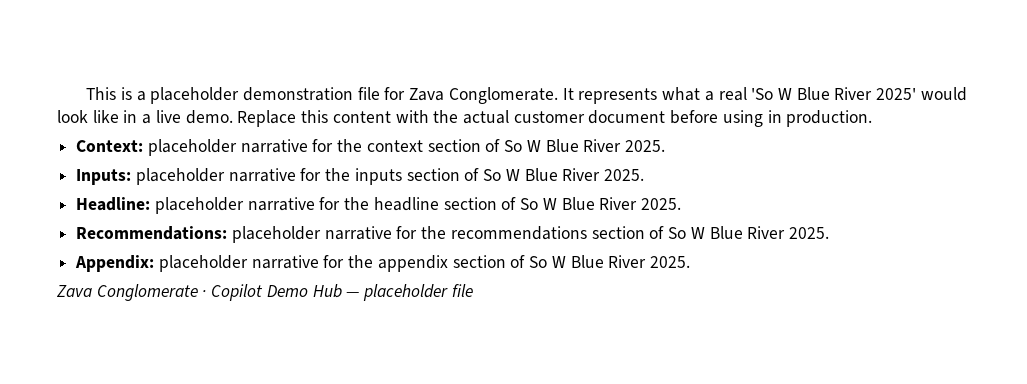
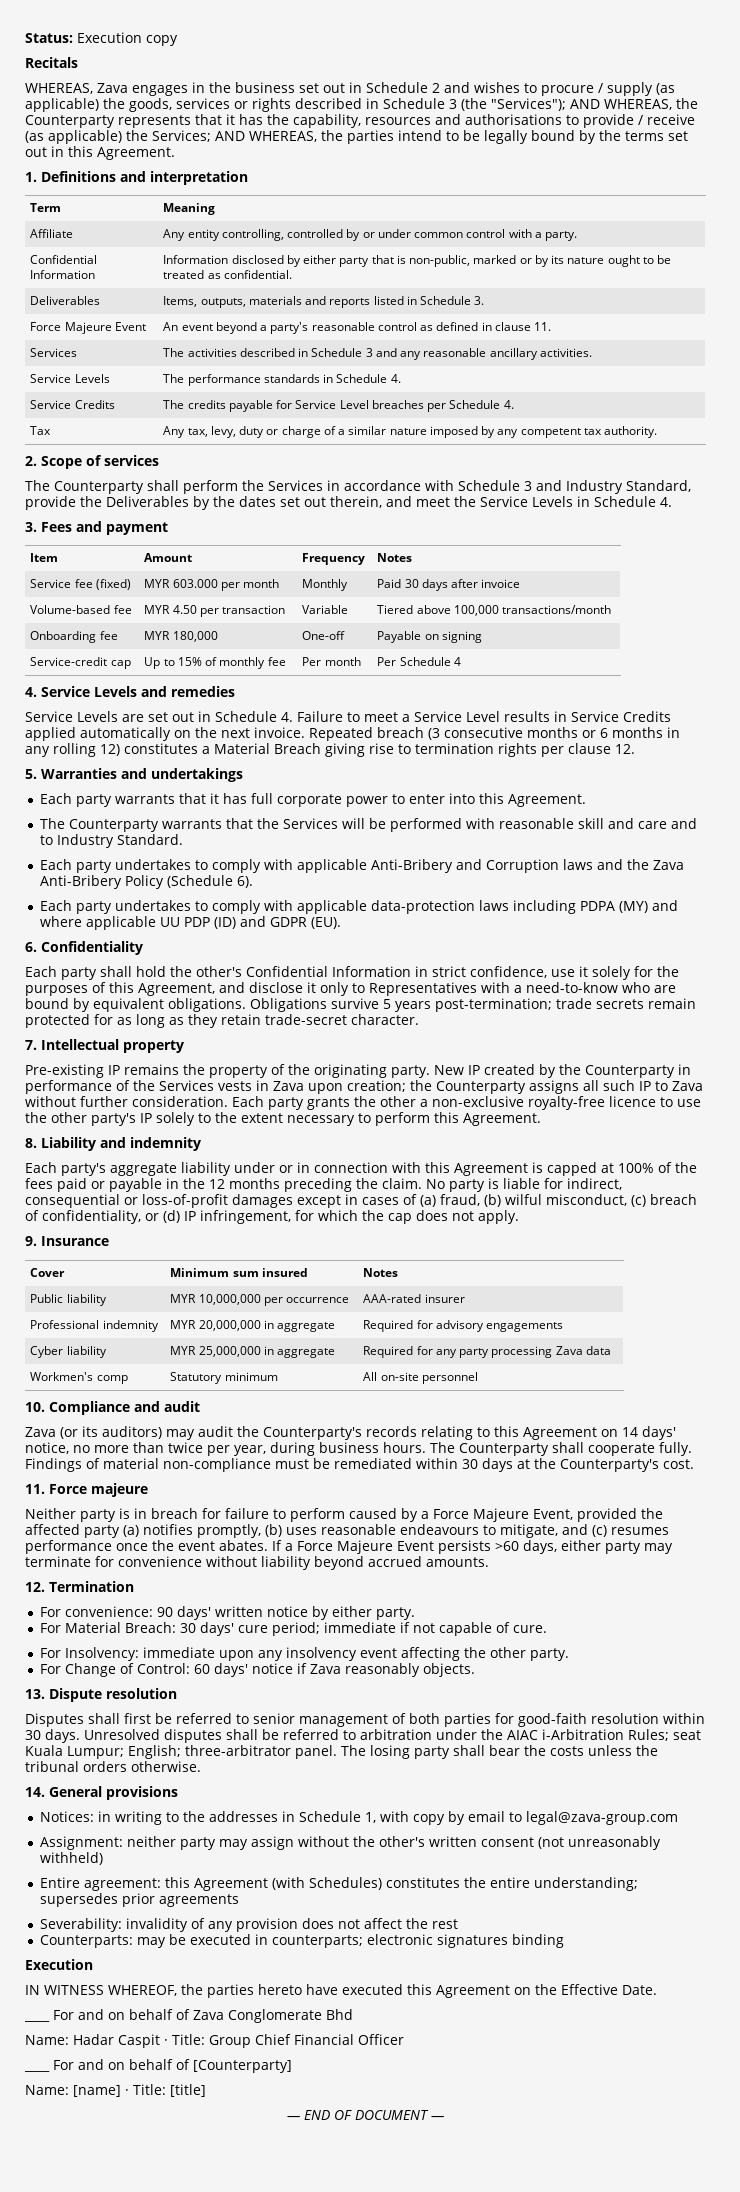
[86,87,967,104] [57,110,873,127] [76,139,665,156] [76,168,644,185] [76,197,681,214] [76,226,829,243] [75,255,690,272] [56,284,473,301] This is a placeholder demonstration file for Zava Conglomerate. It represents what a real 'So W Blue River 2025' would look like in a live demo. Replace this content with the actual customer document before using in production. // Context: placeholder narrative for the context section of So W Blue River 2025. // Inputs: placeholder narrative for the inputs section of So W Blue River 2025. // Headline: placeholder narrative for the headline section of So W Blue River 2025. // Recommendations: placeholder narrative for the recommendations section of So W Blue River 2025. // Appendix: placeholder narrative for the appendix section of So W Blue River 2025. // Zava Conglomerate · Copilot Demo Hub — placeholder file -> [25,32,178,46] [25,57,78,68] [25,82,675,96] [25,98,698,112] [25,114,695,128] [25,130,688,144] [25,146,175,160] [25,171,248,185] [30,203,62,212] [163,203,216,215] [30,229,74,238] [163,229,578,241] [30,255,98,264] [30,270,96,279] [163,255,672,267] [163,270,292,279] [30,296,101,305] [163,296,485,308] [30,322,146,334] [163,322,552,334] [30,348,78,357] [163,348,592,360] [30,374,110,383] [163,374,401,386] [30,400,115,409] [163,400,514,412] [30,426,52,435] [163,426,658,438] [25,455,159,469] [25,480,691,494] [25,496,672,510] [25,521,168,535] [30,553,59,562] [144,553,193,562] [302,553,366,565] [377,553,413,562] [30,579,131,590] [144,579,280,591] [302,579,349,591] [377,579,521,591] [30,605,132,614] [144,605,286,617] [302,605,349,614] [377,605,612,616] [30,631,118,643] [144,631,218,642] [302,631,346,640] [377,631,482,643] [30,657,131,669] [144,657,286,669] [302,657,361,666] [377,657,461,666] [25,686,235,697] [25,711,671,722] [25,727,680,741] [25,743,635,757] [25,768,243,782] [39,793,586,807] [39,818,697,832] [39,834,183,848] [39,859,684,873] [39,875,253,889] [39,900,678,914] [39,916,341,930] [25,941,143,955] [25,966,679,980] [25,982,676,996] [25,998,696,1012] [25,1014,419,1028] [25,1039,184,1053] [25,1064,691,1078] [25,1080,703,1094] [25,1096,701,1110] [25,1112,541,1126] [25,1137,201,1151] [25,1162,697,1176] [25,1178,622,1192] [25,1194,697,1208] [25,1210,519,1224] [25,1236,109,1246] [30,1268,66,1277] [170,1268,308,1277] [363,1268,399,1277] [30,1294,107,1306] [170,1294,350,1306] [363,1294,465,1303] [30,1320,159,1332] [170,1320,336,1332] [363,1320,564,1332] [30,1346,107,1358] [170,1346,336,1358] [363,1346,611,1358] [30,1372,128,1384] [170,1372,278,1384] [363,1372,478,1384] [25,1401,200,1415] [25,1426,676,1440] [25,1442,692,1456] [25,1458,694,1472] [25,1483,148,1497] [25,1508,663,1522] [25,1524,669,1538] [25,1540,673,1554] [25,1556,489,1570] [25,1581,134,1592] [39,1606,415,1620] [39,1622,547,1636] [39,1647,569,1661] [39,1663,475,1677] [25,1688,177,1702] [25,1713,705,1727] [25,1729,701,1743] [25,1745,658,1759] [25,1761,201,1772] [25,1786,178,1800] [39,1811,678,1825] [39,1836,661,1850] [39,1852,103,1865] [39,1877,638,1891] [39,1893,239,1907] [39,1918,458,1932] [39,1934,564,1948] [25,1959,93,1970] [25,1984,657,1998] [24,2020,50,2022] [53,2009,353,2023] [25,2034,404,2048] [24,2070,50,2072] [53,2059,292,2073] [25,2084,206,2097] [287,2110,444,2120] Status: Execution copy // Recitals // WHEREAS, Zava engages in the business set out in Schedule 2 and wishes to procure / supply (as applicable) the goods, services or rights described in Schedule 3 (the "Services"); AND WHEREAS, the Counterparty represents that it has the capability, resources and authorisations to provide / receive (as applicable) the Services; AND WHEREAS, the parties intend to be legally bound by the terms set out in this Agreement. // 1. Definitions and interpretation // Term | Meaning // Affiliate | Any entity controlling, controlled by or under common control with a party. // Confidential Information | Information disclosed by either party that is non-public, marked or by its nature ought to be treated as confidential. // Deliverables | Items, outputs, materials and reports listed in Schedule 3. // Force Majeure Event | An event beyond a party's reasonable control as defined in clause 11. // Services | The activities described in Schedule 3 and any reasonable ancillary activities. // Service Levels | The performance standards in Schedule 4. // Service Credits | The credits payable for Service Level breaches per Schedule 4. // Tax | Any tax, levy, duty or charge of a similar nature imposed by any competent tax authority. // 2. Scope of services // The Counterparty shall perform the Services in accordance with Schedule 3 and Industry Standard, provide the Deliverables by the dates set out therein, and meet the Service Levels in Schedule 4. // 3. Fees and payment // Item | Amount | Frequency | Notes // Service fee (fixed) | MYR 603.000 per month | Monthly | Paid 30 days after invoice // Volume-based fee | MYR 4.50 per transaction | Variable | Tiered above 100,000 transactions/month // Onboarding fee | MYR 180,000 | One-off | Payable on signing // Service-credit cap | Up to 15% of monthly fee | Per month | Per Schedule 4 // 4. Service Levels and remedies // Service Levels are set out in Schedule 4. Failure to meet a Service Level results in Service Credits applied automatically on the next invoice. Repeated breach (3 consecutive months or 6 months in any rolling 12) constitutes a Material Breach giving rise to termination rights per clause 12. // 5. Warranties and undertakings // Each party warrants that it has full corporate power to enter into this Agreement. // The Counterparty warrants that the Services will be performed with reasonable skill and care and to Industry Standard. // Each party undertakes to comply with applicable Anti-Bribery and Corruption laws and the Zava Anti-Bribery Policy (Schedule 6). // Each party undertakes to comply with applicable data-protection laws including PDPA (MY) and where applicable UU PDP (ID) and GDPR (EU). // 6. Confidentiality // Each party shall hold the other's Confidential Information in strict confidence, use it solely for the purposes of this Agreement, and disclose it only to Representatives with a need-to-know who are bound by equivalent obligations. Obligations survive 5 years post-termination; trade secrets remain protected for as long as they retain trade-secret character. // 7. Intellectual property // Pre-existing IP remains the property of the originating party. New IP created by the Counterparty in performance of the Services vests in Zava upon creation; the Counterparty assigns all such IP to Zava without further consideration. Each party grants the other a non-exclusive royalty-free licence to use the other party's IP solely to the extent necessary to perform this Agreement. // 8. Liability and indemnity // Each party's aggregate liability under or in connection with this Agreement is capped at 100% of the fees paid or payable in the 12 months preceding the claim. No party is liable for indirect, consequential or loss-of-profit damages except in cases of (a) fraud, (b) wilful misconduct, (c) breach of confidentiality, or (d) IP infringement, for which the cap does not apply. // 9. Insurance // Cover | Minimum sum insured | Notes // Public liability | MYR 10,000,000 per occurrence | AAA-rated insurer // Professional indemnity | MYR 20,000,000 in aggregate | Required for advisory engagements // Cyber liability | MYR 25,000,000 in aggregate | Required for any party processing Zava data // Workmen's comp | Statutory minimum | All on-site personnel // 10. Compliance and audit // Zava (or its auditors) may audit the Counterparty's records relating to this Agreement on 14 days' notice, no more than twice per year, during business hours. The Counterparty shall cooperate fully. Findings of material non-compliance must be remediated within 30 days at the Counterparty's cost. // 11. Force majeure // Neither party is in breach for failure to perform caused by a Force Majeure Event, provided the affected party (a) notifies promptly, (b) uses reasonable endeavours to mitigate, and (c) resumes performance once the event abates. If a Force Majeure Event persists >60 days, either party may terminate for convenience without liability beyond accrued amounts. // 12. Termination // For convenience: 90 days' written notice by either party. // For Material Breach: 30 days' cure period; immediate if not capable of cure. // For Insolvency: immediate upon any insolvency event affecting the other party. // For Change of Control: 60 days' notice if Zava reasonably objects. // 13. Dispute resolution // Disputes shall first be referred to senior management of both parties for good-faith resolution within 30 days. Unresolved disputes shall be referred to arbitration under the AIAC i-Arbitration Rules; seat Kuala Lumpur; English; three-arbitrator panel. The losing party shall bear the costs unless the tribunal orders otherwise. // 14. General provisions // Notices: in writing to the addresses in Schedule 1, with copy by email to legal@zava-group.com // Assignment: neither party may assign without the other's written consent (not unreasonably withheld) // Entire agreement: this Agreement (with Schedules) constitutes the entire understanding; supersedes prior agreements // Severability: invalidity of any provision does not affect the rest // Counterparts: may be executed in counterparts; electronic signatures binding // Execution // IN WITNESS WHEREOF, the parties hereto have executed this Agreement on the Effective Date. // ____ For and on behalf of Zava Conglomerate Bhd // Name: Hadar Caspit · Title: Group Chief Financial Officer // ____ For and on behalf of [Counterparty] // Name: [name] · Title: [title] // — END OF DOCUMENT —

